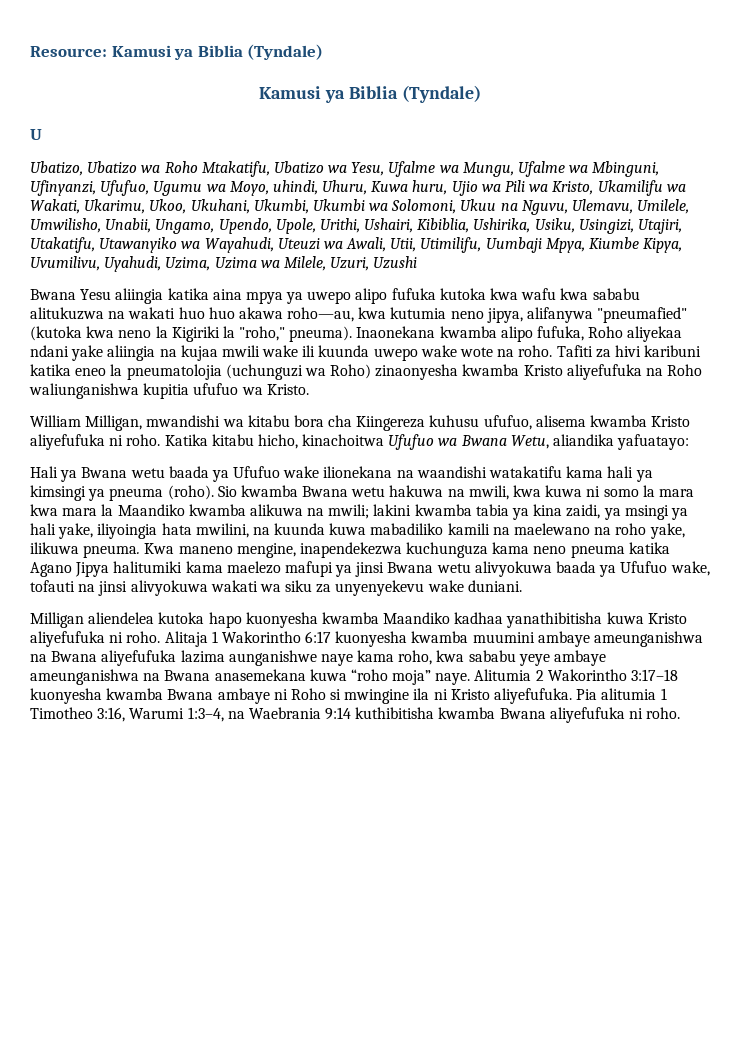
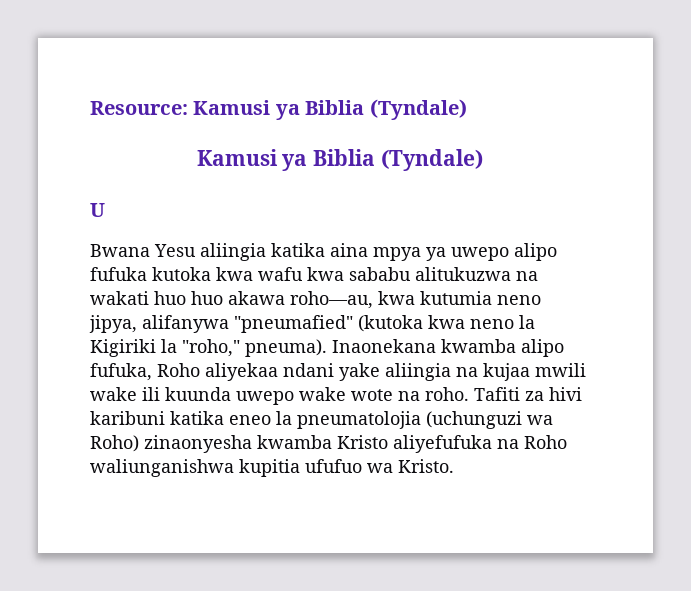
[30,161,660,177] [30,180,686,196] [30,199,690,215] [30,218,683,234] [30,237,683,253] [30,256,418,272] // Ubatizo, Ubatizo wa Roho Mtakatifu, Ubatizo wa Yesu, Ufalme wa Mungu, Ufalme wa Mbinguni, Ufinyanzi, Ufufuo, Ugumu wa Moyo, uhindi, Uhuru, Kuwa huru, Ujio wa Pili wa Kristo, Ukamilifu wa Wakati, Ukarimu, Ukoo, Ukuhani, Ukumbi, Ukumbi wa Solomoni, Ukuu na Nguvu, Ulemavu, Umilele, Umwilisho, Unabii, Ungamo, Upendo, Upole, Urithi, Ushairi, Kibiblia, Ushirika, Usiku, Usingizi, Utajiri, Utakatifu, Utawanyiko wa Wayahudi, Uteuzi wa Awali, Utii, Utimilifu, Uumbaji Mpya, Kiumbe Kipya, Uvumilivu, Uyahudi, Uzima, Uzima wa Milele, Uzuri, Uzushi -> (105, 210) none
[30,415,691,431] [30,434,690,450] [30,466,653,482] [30,485,694,501] [30,504,688,520] [30,523,685,539] [30,542,670,558] [30,561,710,577] [30,580,522,596] [30,612,687,628] [30,631,704,647] [30,650,607,666] [30,669,679,685] [30,688,667,704] [30,707,681,723] // William Milligan, mwandishi wa kitabu bora cha Kiingereza kuhusu ufufuo, alisema kwamba Kristo aliyefufuka ni roho. Katika kitabu hicho, kinachoitwa Ufufuo wa Bwana Wetu, aliandika yafuatayo: // Hali ya Bwana wetu baada ya Ufufuo wake ilionekana na waandishi watakatifu kama hali ya kimsingi ya pneuma (roho). Sio kwamba Bwana wetu hakuwa na mwili, kwa kuwa ni somo la mara kwa mara la Maandiko kwamba alikuwa na mwili; lakini kwamba tabia ya kina zaidi, ya msingi ya hali yake, iliyoingia hata mwilini, na kuunda kuwa mabadiliko kamili na maelewano na roho yake, ilikuwa pneuma. Kwa maneno mengine, inapendekezwa kuchunguza kama neno pneuma katika Agano Jipya halitumiki kama maelezo mafupi ya jinsi Bwana wetu alivyokuwa baada ya Ufufuo wake, tofauti na jinsi alivyokuwa wakati wa siku za unyenyekevu wake duniani. // Milligan aliendelea kutoka hapo kuonyesha kwamba Maandiko kadhaa yanathibitisha kuwa Kristo aliyefufuka ni roho. Alitaja 1 Wakorintho 6:17 kuonyesha kwamba muumini ambaye ameunganishwa na Bwana aliyefufuka lazima aunganishwe naye kama roho, kwa sababu yeye ambaye ameunganishwa na Bwana anasemekana kuwa “roho moja” naye. Alitumia 2 Wakorintho 3:17–18 kuonyesha kwamba Bwana ambaye ni Roho si mwingine ila ni Kristo aliyefufuka. Pia alitumia 1 Timotheo 3:16, Warumi 1:3–4, na Waebrania 9:14 kuthibitisha kwamba Bwana aliyefufuka ni roho. -> (454, 466) none

